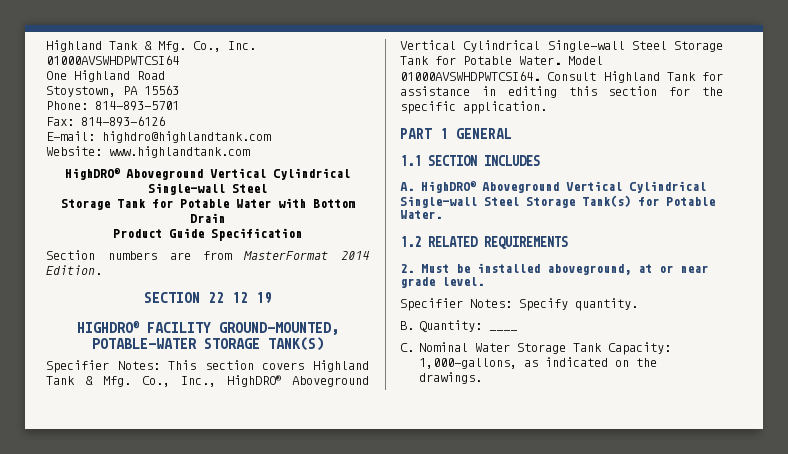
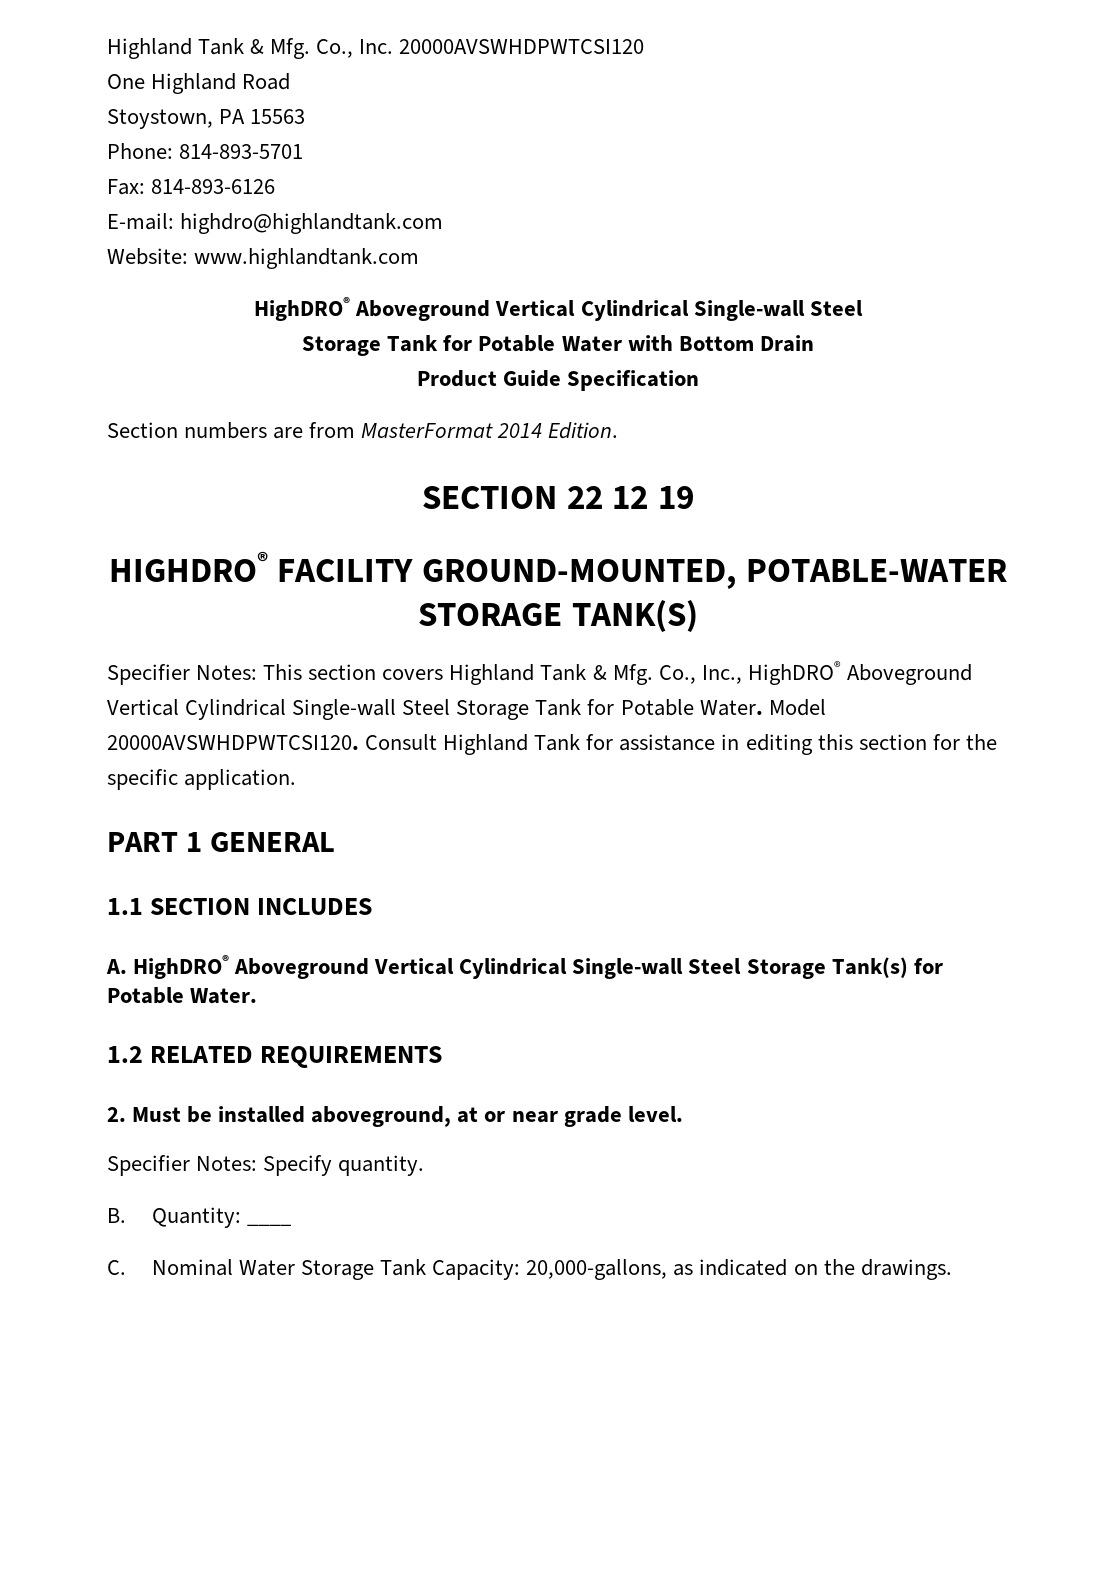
[46,55,179,65] 01000AVSWHDPWTCSI64 -> [399,39,645,54] 20000AVSWHDPWTCSI120
[400,71,540,81] 01000AVSWHDPWTCSI64. -> [107,735,359,750] 20000AVSWHDPWTCSI120.
[419,358,518,369] 1,000-gallons, -> [526,1259,668,1280] 20,000-gallons,

